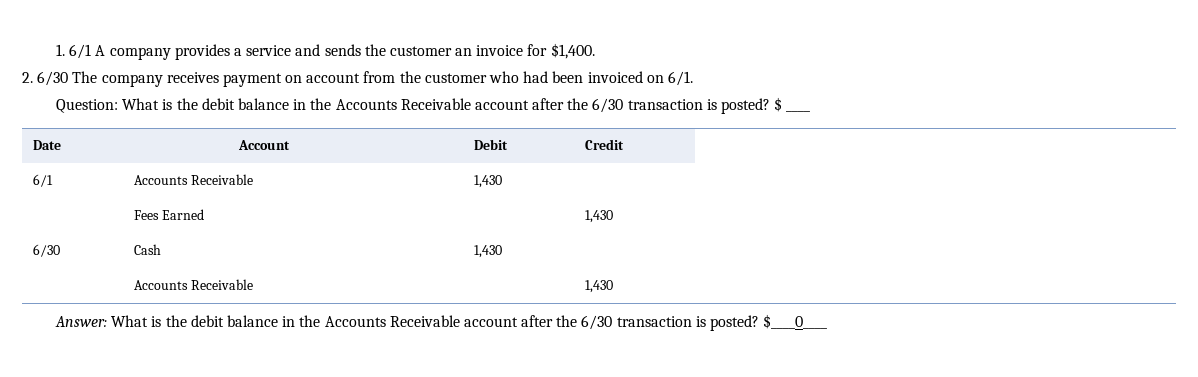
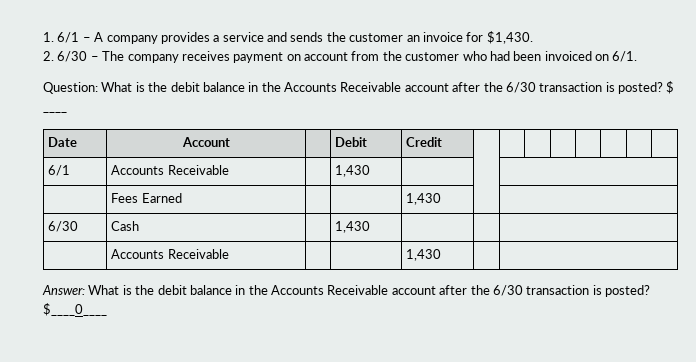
(92, 51) none -> [82,37,91,42] –
[550,43,595,59] $1,400. -> [486,31,533,44] $1,430.
(69, 78) none -> [90,56,99,61] –

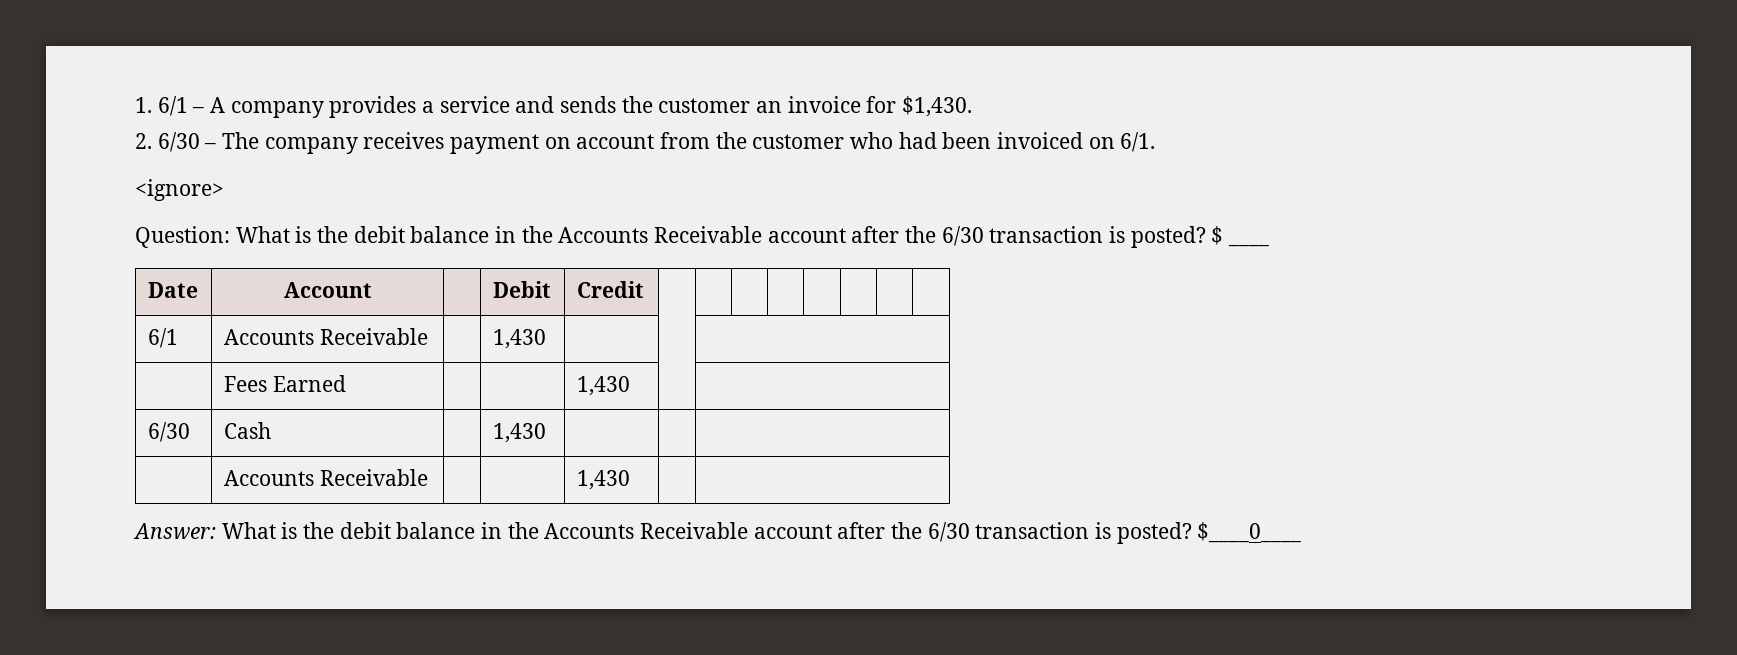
(638, 56) none -> [135,179,224,201] // <ignore>

